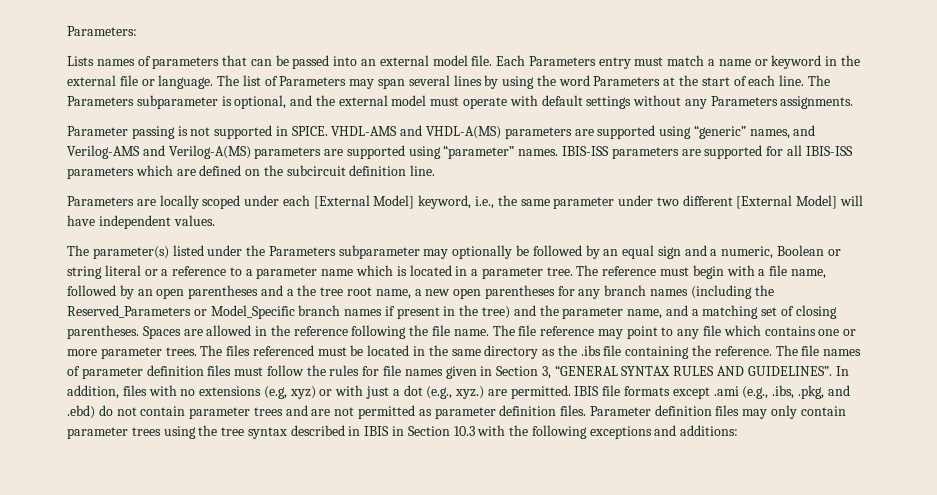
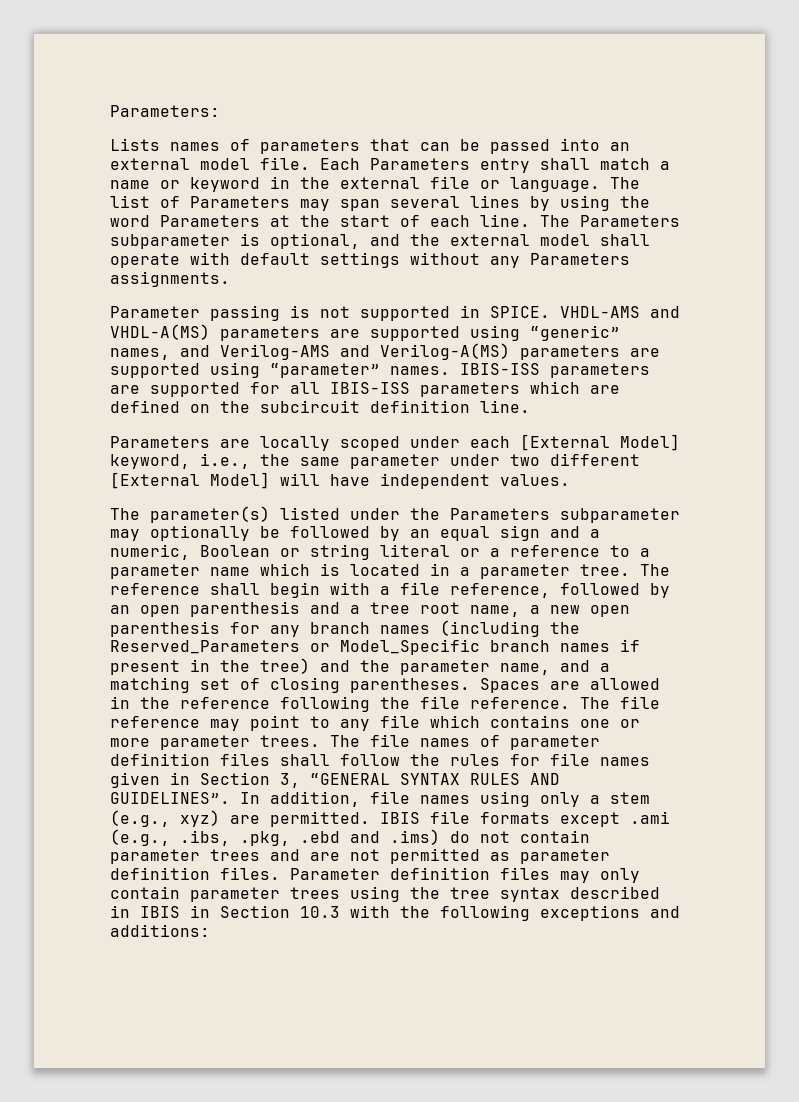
[634,57,664,66] must -> [540,158,590,170] shall
[430,97,460,106] must -> [600,234,650,246] shall
[660,267,690,276] must -> [210,583,260,595] shall
[790,269,826,279] name, -> [450,583,550,598] reference,
[188,285,317,299] parentheses and a the -> [190,601,360,617] parenthesis and a
[484,285,555,299] parentheses -> [110,621,220,637] parenthesis
[453,329,489,336] name. -> [470,697,570,709] reference.
[226,345,798,359] files referenced must be located in the same directory as the .ibs file containing the reference. The -> (360, 741) none
[234,367,264,376] must -> [280,754,330,766] shall
[122,385,485,399] files with no extensions (e.g, xyz) or with just a dot (e.g., xyz.) -> [370,791,650,807] [110,810,220,827] file names using only a stem (e.g., xyz)
[827,385,850,396] [67,405,95,419] and .ebd) -> [300,829,440,845] .ebd and .ims)

